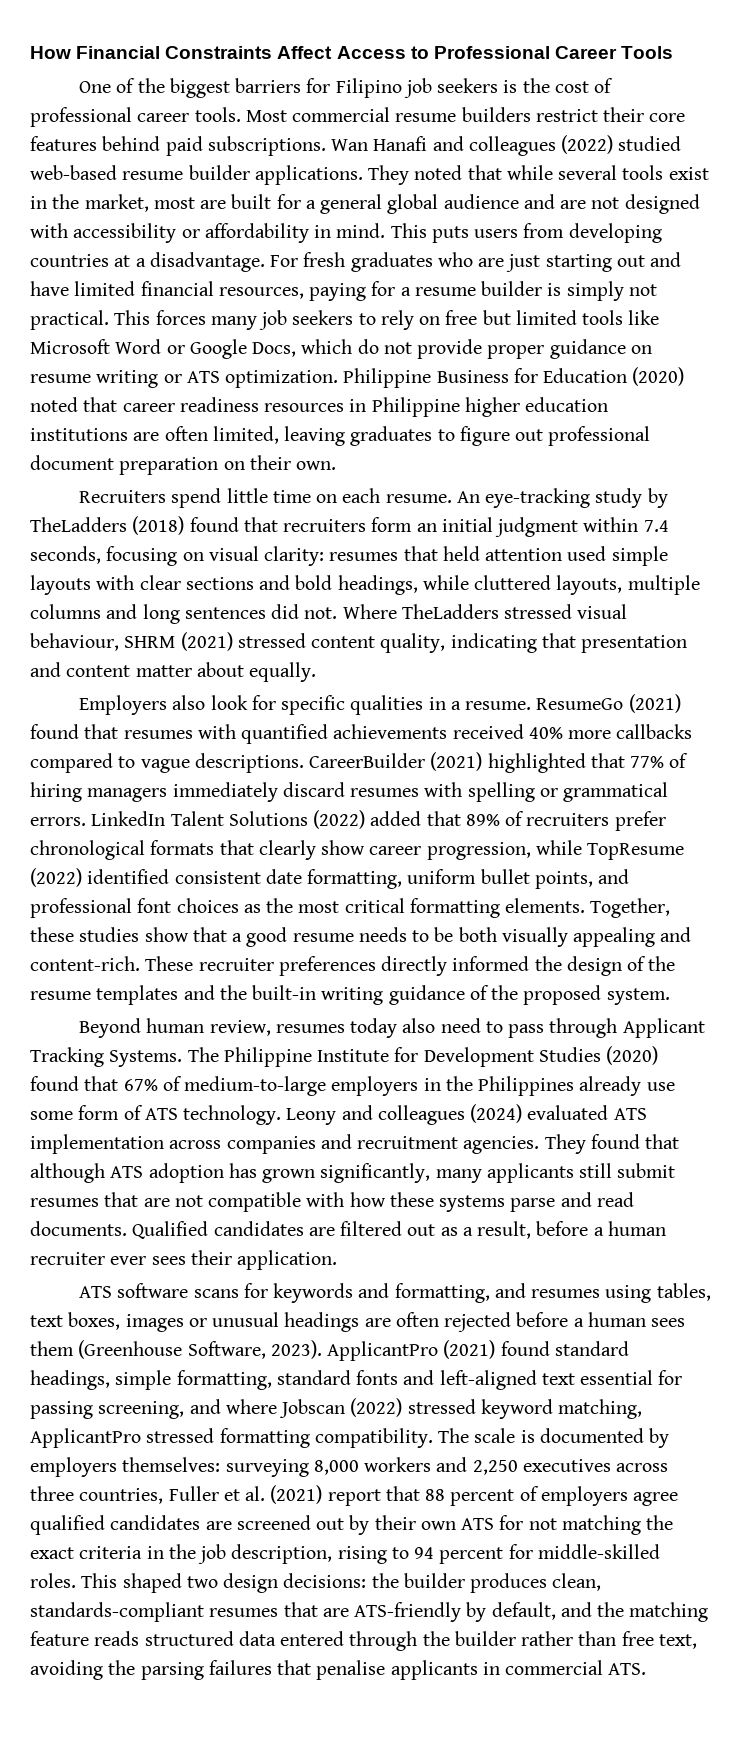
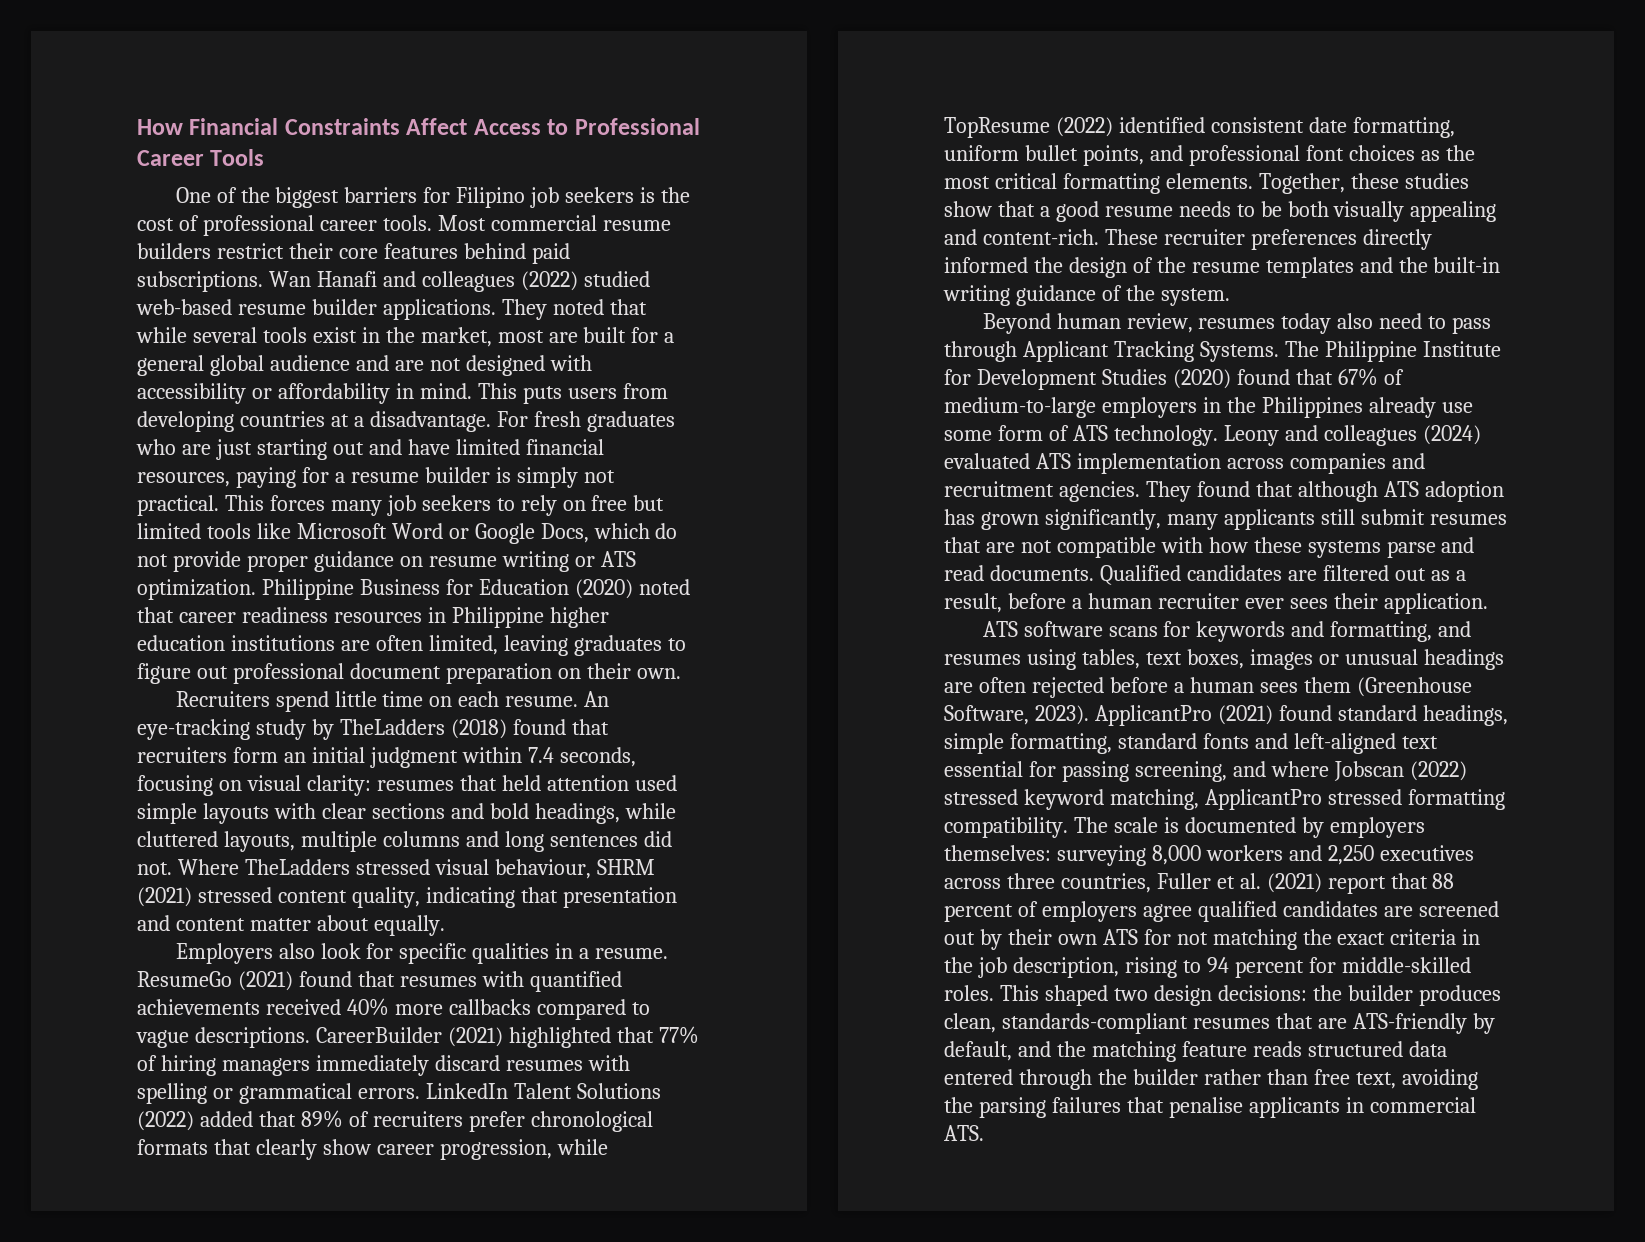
[523,985,602,1005] proposed -> (1155, 293) none

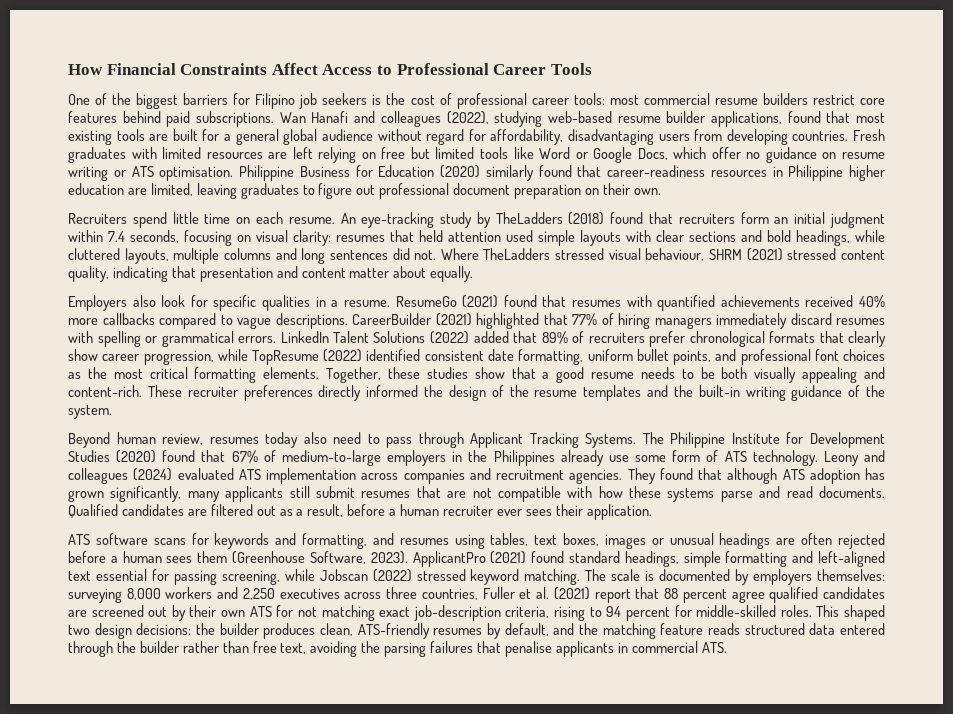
[382,215,486,231] tools. Most -> [573,93,639,105] tools: most
[288,243,333,259] their -> (855, 99) none
[520,271,650,291] (2022) studied -> [446,111,543,127] (2022), studying
[382,299,647,320] [136,327,544,347] applications. They noted that while several tools exist in the market, most -> [710,111,885,127] [68,129,145,145] applications, found that most existing tools
[355,355,592,376] [137,383,668,404] [137,411,675,432] [136,439,604,460] [137,467,615,488] [137,495,557,516] and are not designed with accessibility or affordability in mind. This puts users from developing countries at a disadvantage. For fresh graduates who are just starting out and have limited financial resources, paying for a resume builder is simply not practical. This forces many job seekers to rely -> [377,129,885,145] [68,147,357,163] without regard for affordability, disadvantaging users from developing countries. Fresh graduates with limited resources are left relying
[296,523,387,539] Microsoft -> (534, 153) none
[655,523,678,539] [137,551,308,572] do not provide proper -> [711,147,761,159] offer no
[137,579,256,600] optimization. -> [159,166,234,181] optimisation.
[638,579,690,595] [137,607,328,623] noted that career readiness -> [485,165,705,181] similarly found that career-readiness
[230,635,423,651] institutions are often -> [127,188,147,195] are
[1009,733,1249,754] formatting, standard fonts -> [725,551,788,567] formatting
[1232,761,1329,777] and where -> [284,569,315,581] while
[1109,789,1505,810] [944,817,1068,838] matching, ApplicantPro stressed formatting compatibility. -> [524,569,581,585] matching.
[1017,901,1137,922] of employers -> (727, 596) none
[1302,929,1481,945] [944,957,1119,978] the exact criteria in the job description, -> [379,605,550,621] exact job-description criteria,
[1001,1013,1467,1034] standards-compliant resumes that are ATS-friendly -> [357,623,483,639] ATS-friendly resumes

